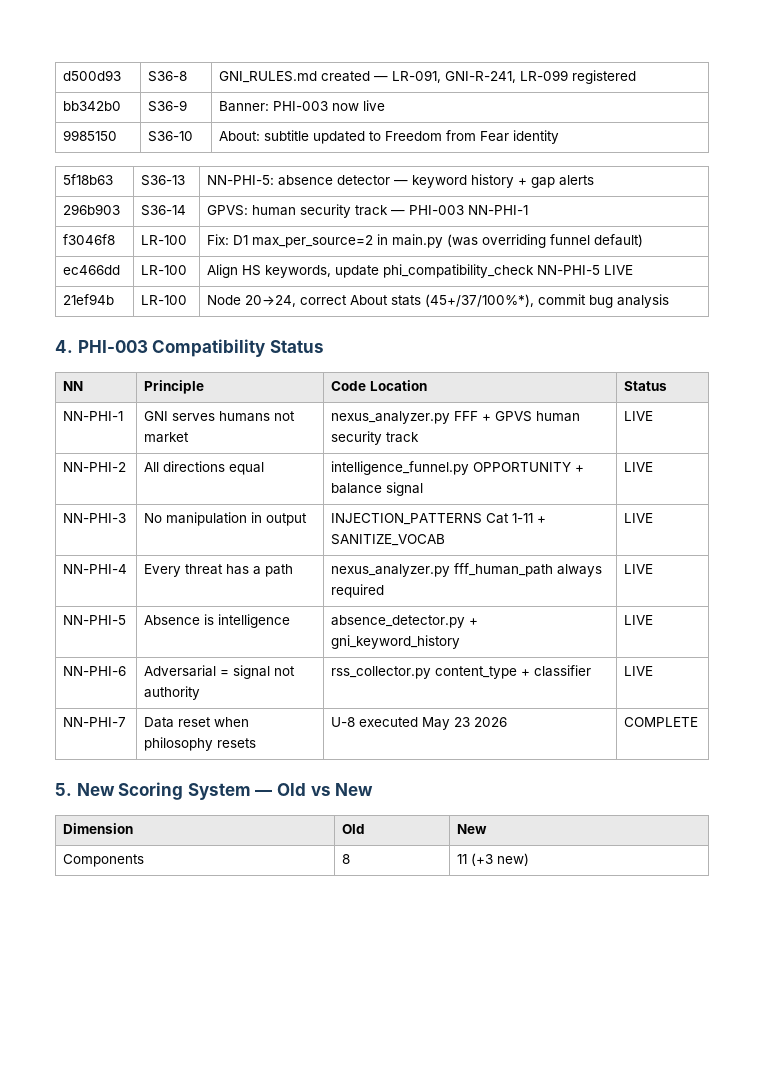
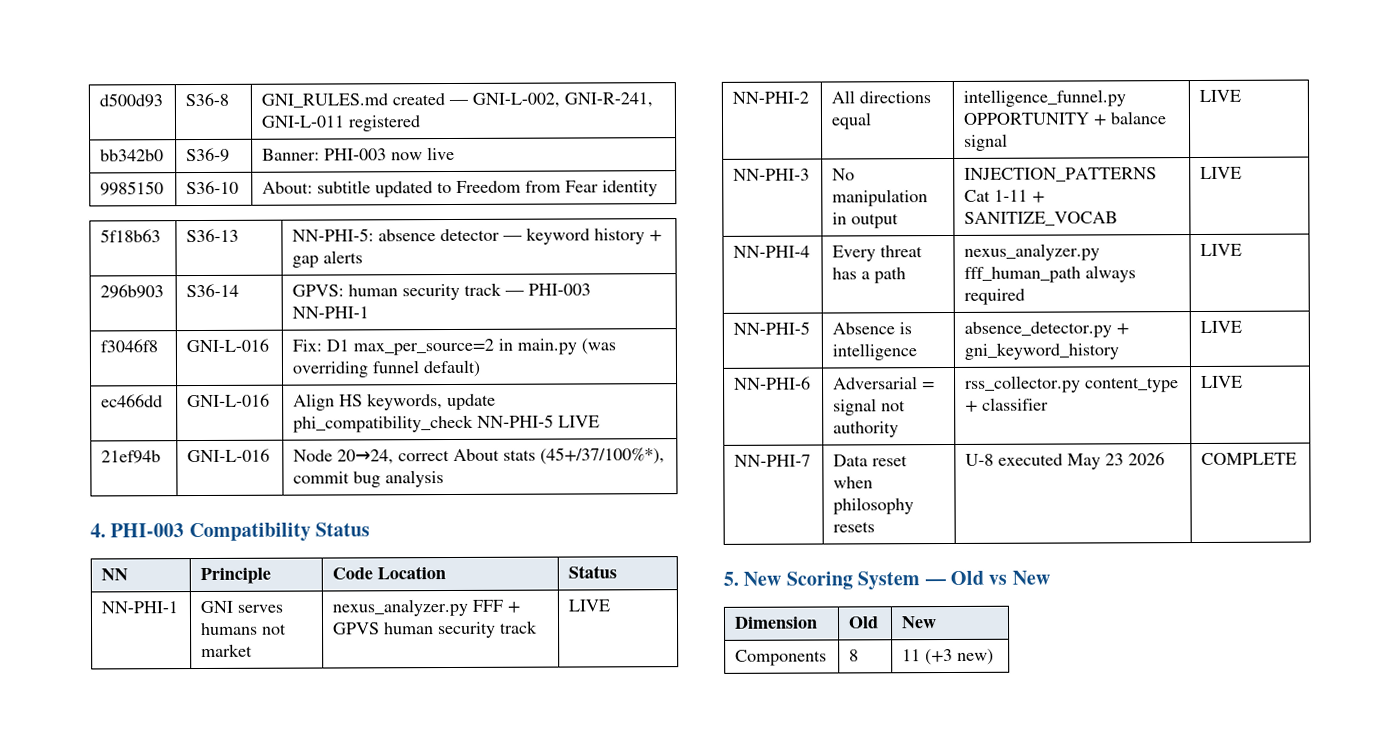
[392,70,569,83] LR-091, GNI-R-241, LR-099 -> [472,92,654,108] [261,115,346,128] GNI-L-002, GNI-R-241, GNI-L-011
[141,235,188,245] LR-100 -> [186,338,270,353] GNI-L-016
[141,265,188,275] LR-100 -> [187,393,271,408] GNI-L-016
[141,295,188,305] LR-100 -> [187,448,271,463] GNI-L-016

